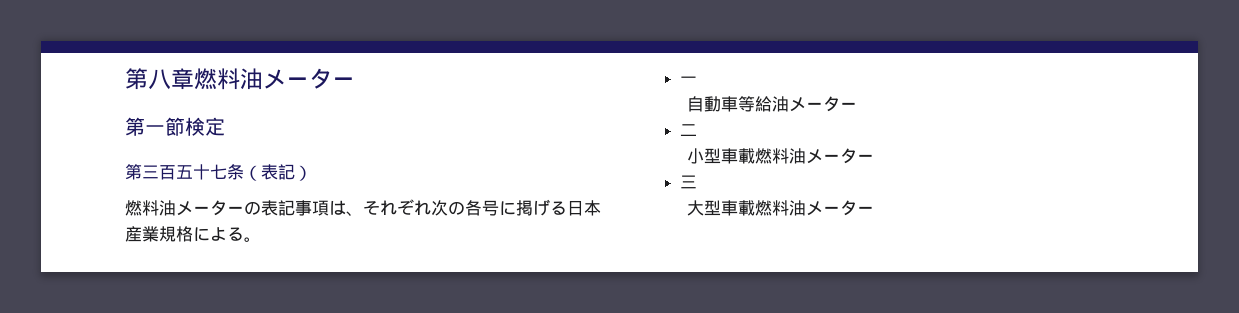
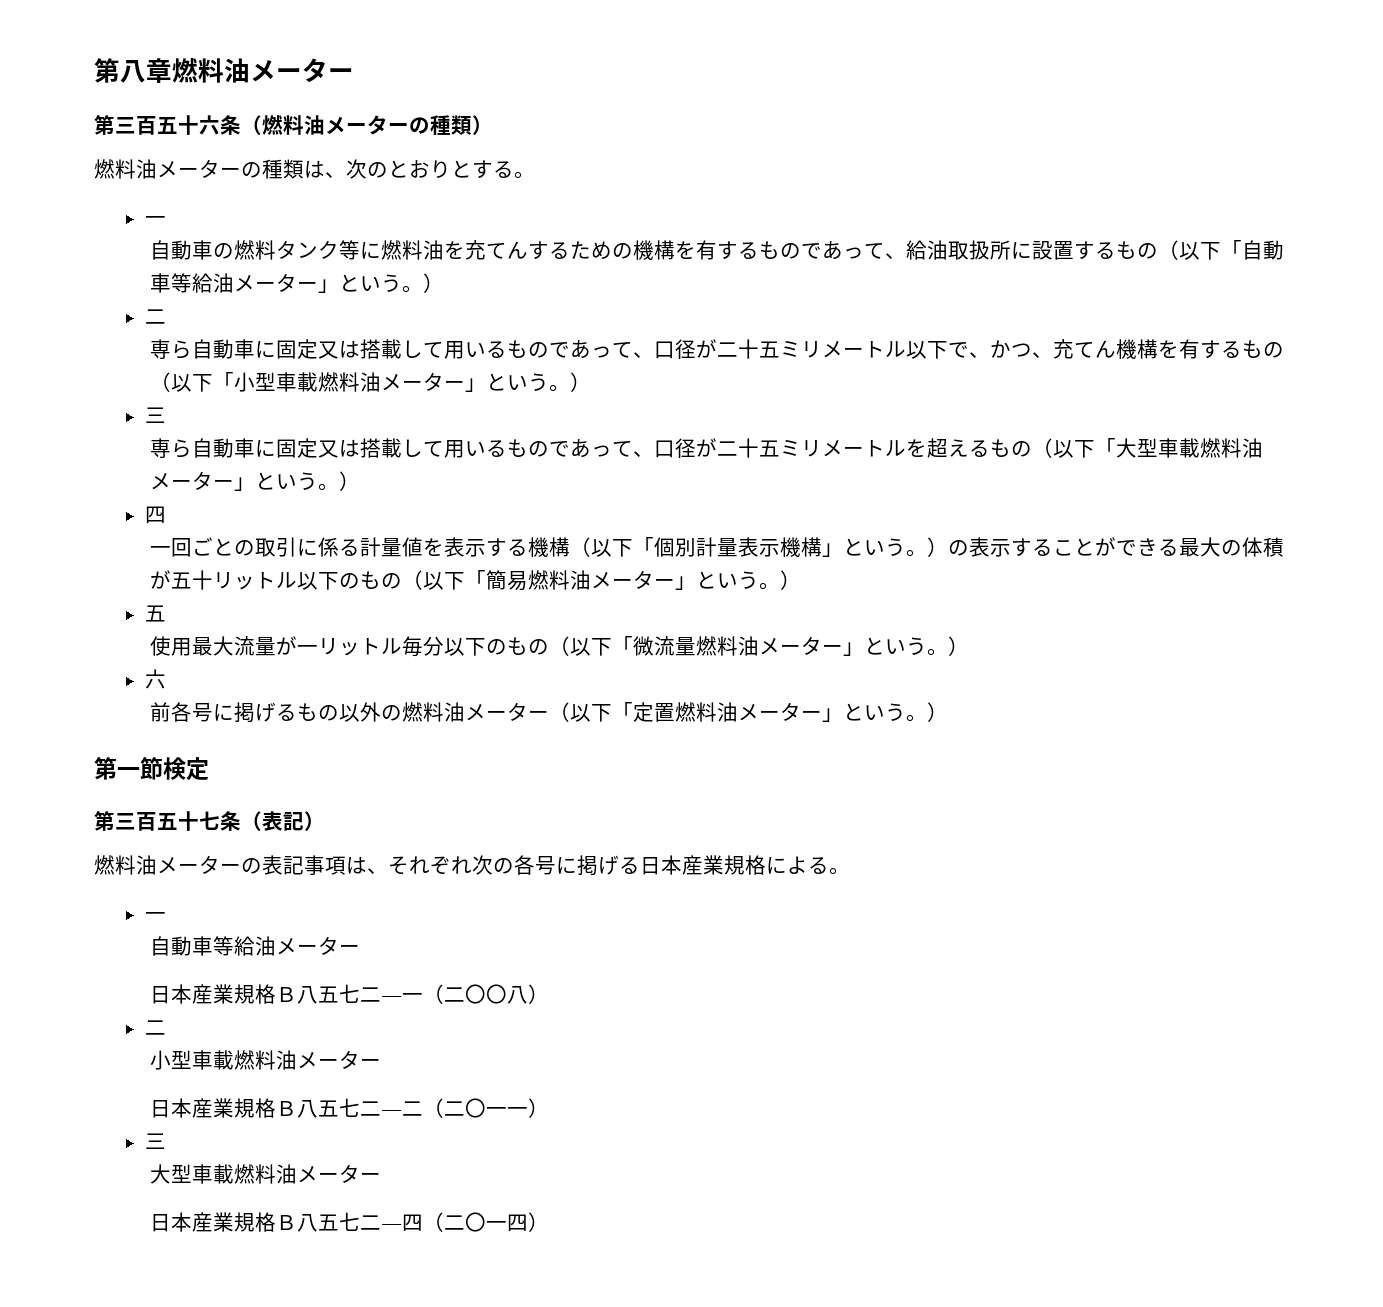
(355, 82) none -> [94,115,493,135] [94,159,535,179] [144,216,166,225] [150,240,1285,260] [150,273,445,293] [144,309,166,324] [150,339,1285,359] [150,372,592,392] [144,407,166,423] [150,438,1264,458] [150,471,361,491] [144,506,166,524] [150,537,1285,557] [150,570,802,591] [144,605,166,622] [150,636,970,657] [144,669,166,689] [150,702,949,723] // 第三百五十六条（燃料油メーターの種類） // 燃料油メーターの種類は、次のとおりとする。 // 一 // 自動車の燃料タンク等に燃料油を充てんするための機構を有するものであって、給油取扱所に設置するもの（以下「自動車等給油メーター」という。） // 二 // 専ら自動車に固定又は搭載して用いるものであって、口径が二十五ミリメートル以下で、かつ、充てん機構を有するもの（以下「小型車載燃料油メーター」という。） // 三 // 専ら自動車に固定又は搭載して用いるものであって、口径が二十五ミリメートルを超えるもの（以下「大型車載燃料油メーター」という。） // 四 // 一回ごとの取引に係る計量値を表示する機構（以下「個別計量表示機構」という。）の表示することができる最大の体積が五十リットル以下のもの（以下「簡易燃料油メーター」という。） // 五 // 使用最大流量が一リットル毎分以下のもの（以下「微流量燃料油メーター」という。） // 六 // 前各号に掲げるもの以外の燃料油メーター（以下「定置燃料油メーター」という。）
(858, 106) none -> [150,984,550,1004] // 日本産業規格Ｂ八五七二―一（二〇〇八）
(875, 158) none -> [150,1098,550,1118] // 日本産業規格Ｂ八五七二―二（二〇一一）
(875, 210) none -> [150,1212,550,1232] // 日本産業規格Ｂ八五七二―四（二〇一四）

